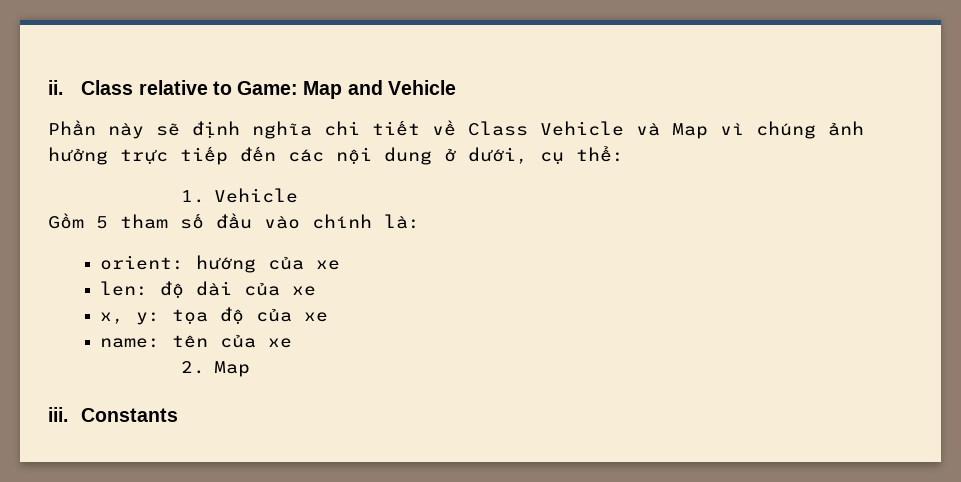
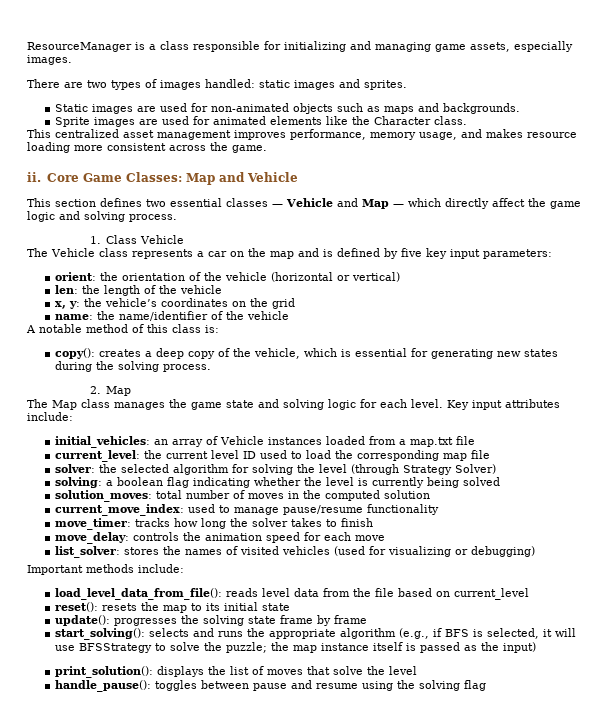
[48,80,456,99] [48,120,864,139] [48,146,624,165] [181,188,299,203] [48,213,420,229] [99,255,340,273] [99,281,316,298] [99,307,328,325] [99,334,292,348] [181,361,251,377] [48,407,179,422] ii. Class relative to Game: Map and Vehicle // Phần này sẽ định nghĩa chi tiết về Class Vehicle và Map vì chúng ảnh hưởng trực tiếp đến các nội dung ở dưới, cụ thể: // 1. Vehicle // Gồm 5 tham số đầu vào chính là: // orient: hướng của xe // len: độ dài của xe // x, y: tọa độ của xe // name: tên của xe // 2. Map // iii. Constants -> [27,41,573,52] [27,55,72,65] [27,79,407,90] [54,103,520,114] [54,116,467,127] [27,129,577,140] [27,142,267,153] [27,172,299,185] [27,198,581,209] [27,211,177,222] [89,235,185,244] [27,248,552,259] [54,272,400,282] [54,285,222,296] [54,298,295,309] [54,311,289,321] [26,324,219,333] [54,348,558,359] [54,361,211,372] [89,386,132,396] [27,399,560,410] [27,412,73,421] [54,436,475,448] [54,450,490,462] [54,464,496,475] [54,477,500,488] [54,490,430,502] [54,504,439,516] [54,518,373,530] [54,532,385,544] [54,546,535,558] [27,564,184,575] [54,588,529,600] [54,602,290,613] [54,615,367,626] [54,628,576,640] [54,642,536,653] [54,666,417,678] [54,680,486,692] ResourceManager is a class responsible for initializing and managing game assets, especially images. // There are two types of images handled: static images and sprites. // Static images are used for non-animated objects such as maps and backgrounds. // Sprite images are used for animated elements like the Character class. // This centralized asset management improves performance, memory usage, and makes resource loading more consistent across the game. // ii. Core Game Classes: Map and Vehicle // This section defines two essential classes — Vehicle and Map — which directly affect the game logic and solving process. // 1. Class Vehicle // The Vehicle class represents a car on the map and is defined by five key input parameters: // orient: the orientation of the vehicle (horizontal or vertical) // len: the length of the vehicle // x, y: the vehicle’s coordinates on the grid // name: the name/identifier of the vehicle // A notable method of this class is: // copy(): creates a deep copy of the vehicle, which is essential for generating new states during the solving process. // 2. Map // The Map class manages the game state and solving logic for each level. Key input attributes include: // initial_vehicles: an array of Vehicle instances loaded from a map.txt file // current_level: the current level ID used to load the corresponding map file // solver: the selected algorithm for solving the level (through Strategy Solver) // solving: a boolean flag indicating whether the level is currently being solved // solution_moves: total number of moves in the computed solution // current_move_index: used to manage pause/resume functionality // move_timer: tracks how long the solver takes to finish // move_delay: controls the animation speed for each move // list_solver: stores the names of visited vehicles (used for visualizing or debugging) // Important methods include: // load_level_data_from_file(): reads level data from the file based on current_level // reset(): resets the map to its initial state // update(): progresses the solving state frame by frame // start_solving(): selects and runs the appropriate algorithm (e.g., if BFS is selected, it will use BFSStrategy to solve the puzzle; the map instance itself is passed as the input) // print_solution(): displays the list of moves that solve the level // handle_pause(): toggles between pause and resume using the solving flag

